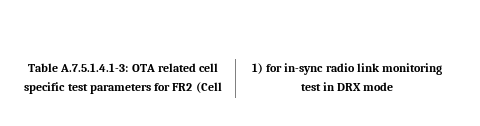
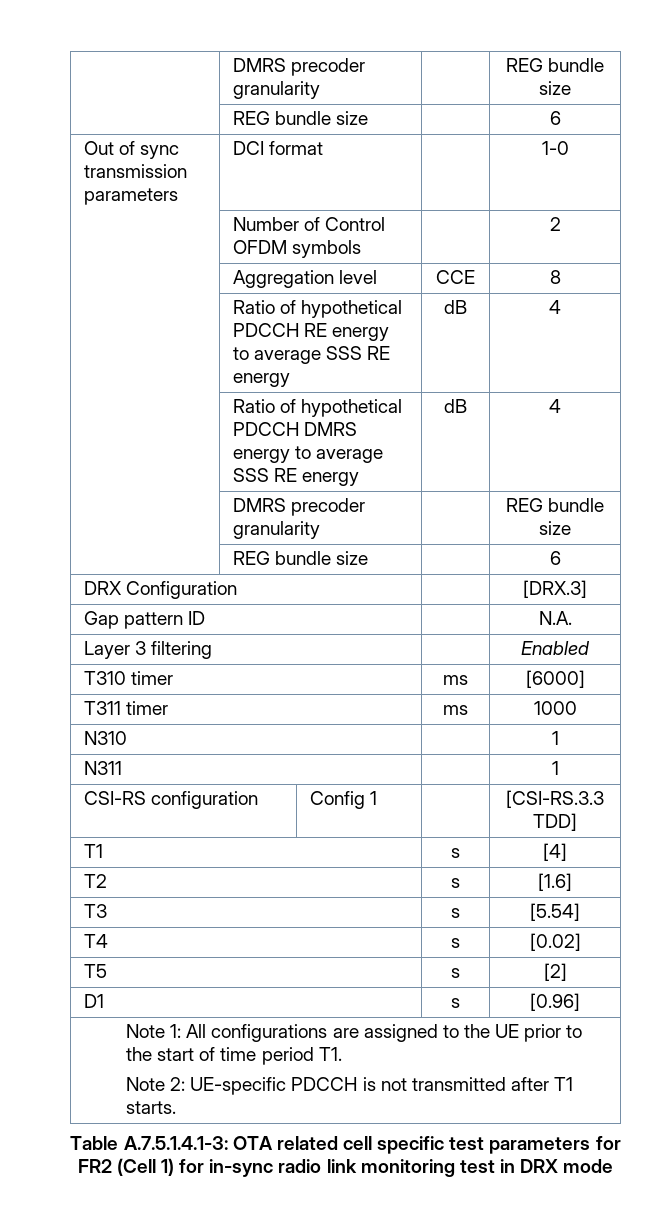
(28, 67) none -> [232,58,365,76] [232,81,320,99] [505,58,605,72] [539,81,571,95] [232,111,368,125] [549,111,561,125] [83,141,179,159] [83,164,187,178] [83,188,178,205] [232,141,323,155] [541,141,569,155] [232,217,385,231] [232,240,361,258] [549,217,561,231] [232,270,377,288] [436,270,475,284] [549,270,561,284] [232,300,402,318] [232,323,389,341] [232,346,391,364] [232,373,290,387] [444,300,467,314] [549,300,561,314] [232,399,402,417] [232,422,357,436] [232,446,383,463] [232,468,359,486] [444,399,467,413] [549,399,561,413] [232,498,365,516] [232,521,320,539] [505,498,605,512] [539,521,571,535] [232,551,368,565] [549,551,561,565] [83,581,237,599] [523,580,587,598] [83,611,205,629] [538,611,572,625] [83,641,212,659] [521,641,590,655] [83,671,173,685] [443,675,468,685] [525,670,585,688] [83,701,168,715] [443,705,468,715] [533,701,577,715] [83,731,127,745] [551,731,559,745] [83,761,122,775] [551,761,559,775] [83,791,258,809] [309,791,377,809] [506,790,604,808] [533,813,577,831] [83,844,103,858] [451,848,460,858] [543,843,567,861] [83,874,107,888] [451,878,460,888] [538,873,572,891] [83,904,107,918] [451,908,460,918] [530,903,580,921] [83,934,108,948] [451,938,460,948] [529,933,581,951] [83,964,107,978] [451,968,460,978] [543,963,567,981] [83,994,104,1008] [451,998,460,1008] [530,993,580,1011] [126,1024,583,1042] [126,1047,342,1065] [126,1077,574,1095] [126,1101,177,1114] | DMRS precoder granularity | | REG bundle size // | REG bundle size | | 6 // Out of sync transmission parameters | DCI format | | 1-0 // | Number of Control OFDM symbols | | 2 // | Aggregation level | CCE | 8 // | Ratio of hypothetical PDCCH RE energy to average SSS RE energy | dB | 4 // | Ratio of hypothetical PDCCH DMRS energy to average SSS RE energy | dB | 4 // | DMRS precoder granularity | | REG bundle size // | REG bundle size | | 6 // DRX Configuration | | [DRX.3] // Gap pattern ID | | N.A. // Layer 3 filtering | | Enabled // T310 timer | ms | [6000] // T311 timer | ms | 1000 // N310 | | 1 // N311 | | 1 // CSI-RS configuration | Config 1 | | [CSI-RS.3.3 TDD] // T1 | s | [4] // T2 | s | [1.6] // T3 | s | [5.54] // T4 | s | [0.02] // T5 | s | [2] // D1 | s | [0.96] // Note 1: All configurations are assigned to the UE prior to the start of time period T1. // Note 2: UE-specific PDCCH is not transmitted after T1 starts. //

